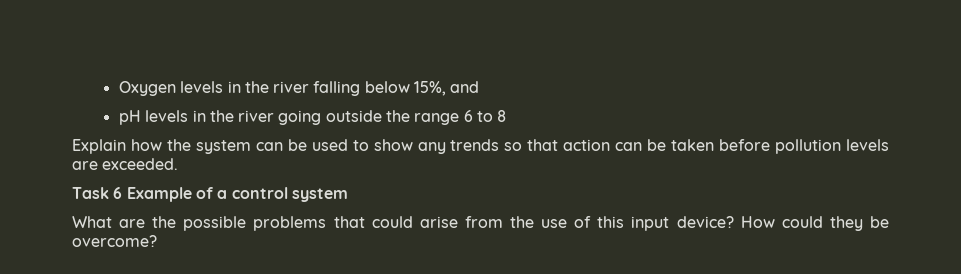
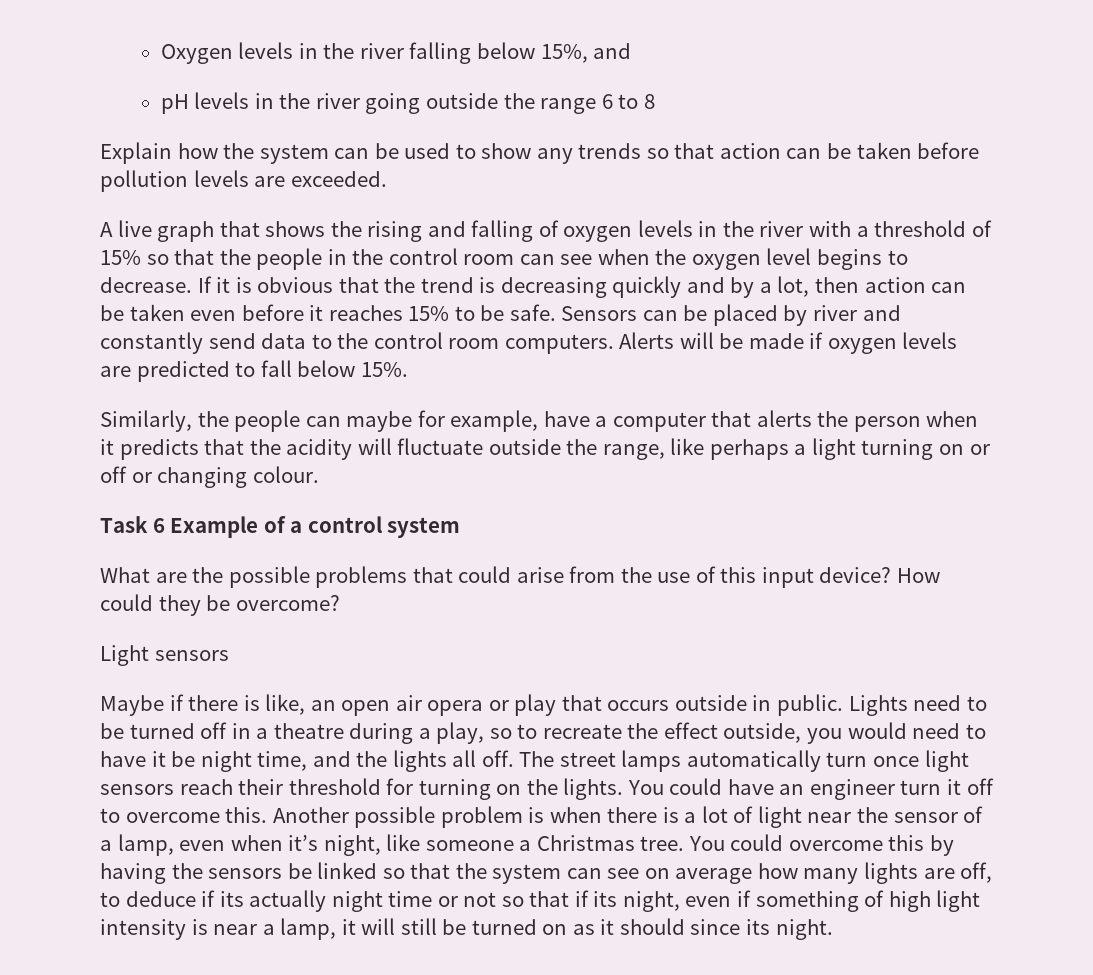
(179, 164) none -> [100,220,992,242] [100,248,908,270] [100,276,967,298] [100,304,901,326] [100,332,958,354] [100,360,408,382] [100,410,979,432] [100,438,990,460] [100,466,319,488] // A live graph that shows the rising and falling of oxygen levels in the river with a threshold of 15% so that the people in the control room can see when the oxygen level begins to decrease. If it is obvious that the trend is decreasing quickly and by a lot, then action can be taken even before it reaches 15% to be safe. Sensors can be placed by river and constantly send data to the control room computers. Alerts will be made if oxygen levels are predicted to fall below 15%. // Similarly, the people can maybe for example, have a computer that alerts the person when it predicts that the acidity will fluctuate outside the range, like perhaps a light turning on or off or changing colour.
(157, 241) none -> [100,645,229,666] [100,694,987,716] [100,722,986,744] [100,750,969,772] [100,778,994,800] [100,806,984,828] [100,834,955,856] [100,862,993,884] [100,890,981,912] [100,918,833,940] // Light sensors // Maybe if there is like, an open air opera or play that occurs outside in public. Lights need to be turned off in a theatre during a play, so to recreate the effect outside, you would need to have it be night time, and the lights all off. The street lamps automatically turn once light sensors reach their threshold for turning on the lights. You could have an engineer turn it off to overcome this. Another possible problem is when there is a lot of light near the sensor of a lamp, even when it’s night, like someone a Christmas tree. You could overcome this by having the sensors be linked so that the system can see on average how many lights are off, to deduce if its actually night time or not so that if its night, even if something of high light intensity is near a lamp, it will still be turned on as it should since its night.

